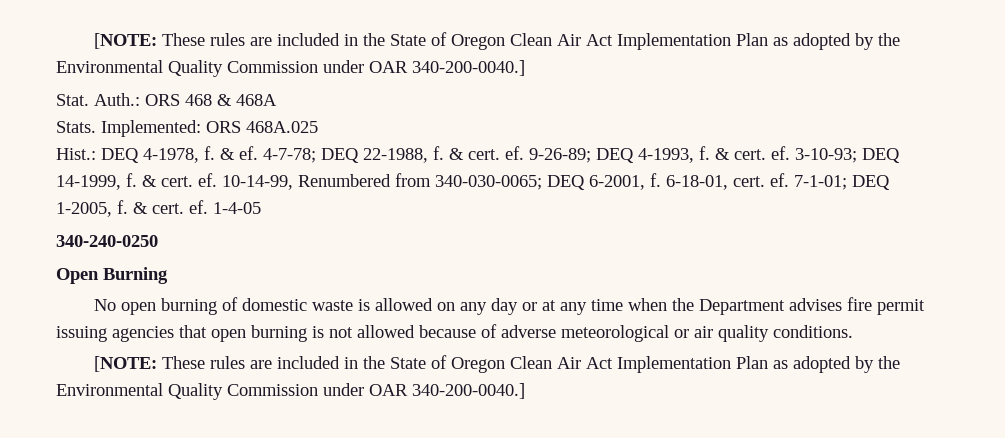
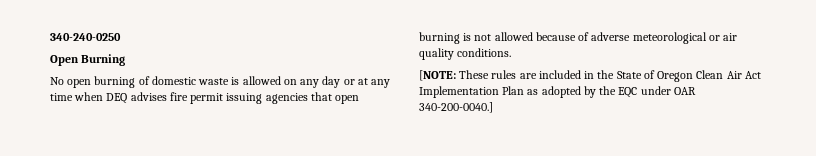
[94,32,901,50] [56,60,525,77] [56,93,277,106] [56,120,318,137] [56,146,900,163] [56,173,890,190] [56,200,261,217] [NOTE: These rules are included in the State of Oregon Clean Air Act Implementation Plan as adopted by the Environmental Quality Commission under OAR 340-200-0040.] // Stat. Auth.: ORS 468 & 468A // Stats. Implemented: ORS 468A.025 // Hist.: DEQ 4-1978, f. & ef. 4-7-78; DEQ 22-1988, f. & cert. ef. 9-26-89; DEQ 4-1993, f. & cert. ef. 3-10-93; DEQ 14-1999, f. & cert. ef. 10-14-99, Renumbered from 340-030-0065; DEQ 6-2001, f. 6-18-01, cert. ef. 7-1-01; DEQ 1-2005, f. & cert. ef. 1-4-05 // -> (50, 37) none
[672,298,786,315] the Department -> [106,93,128,104] DEQ
[56,383,318,400] Environmental Quality Commission -> [618,87,638,98] EQC

